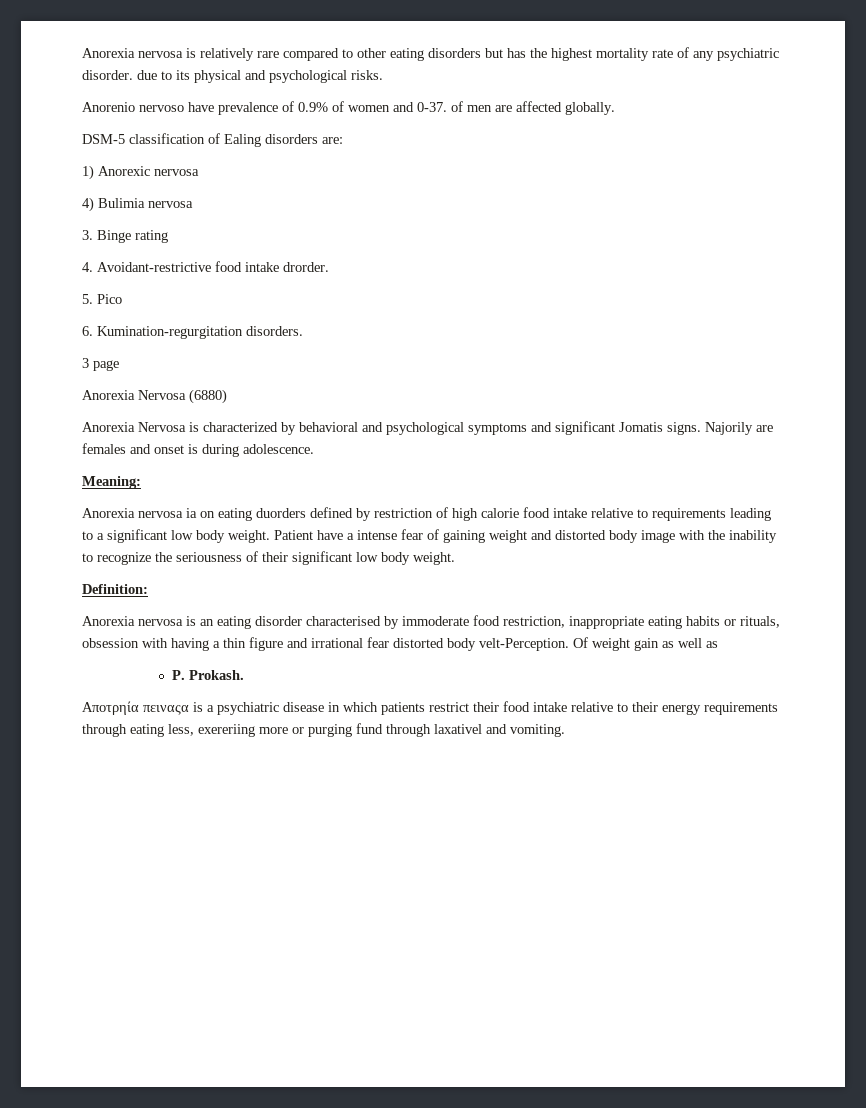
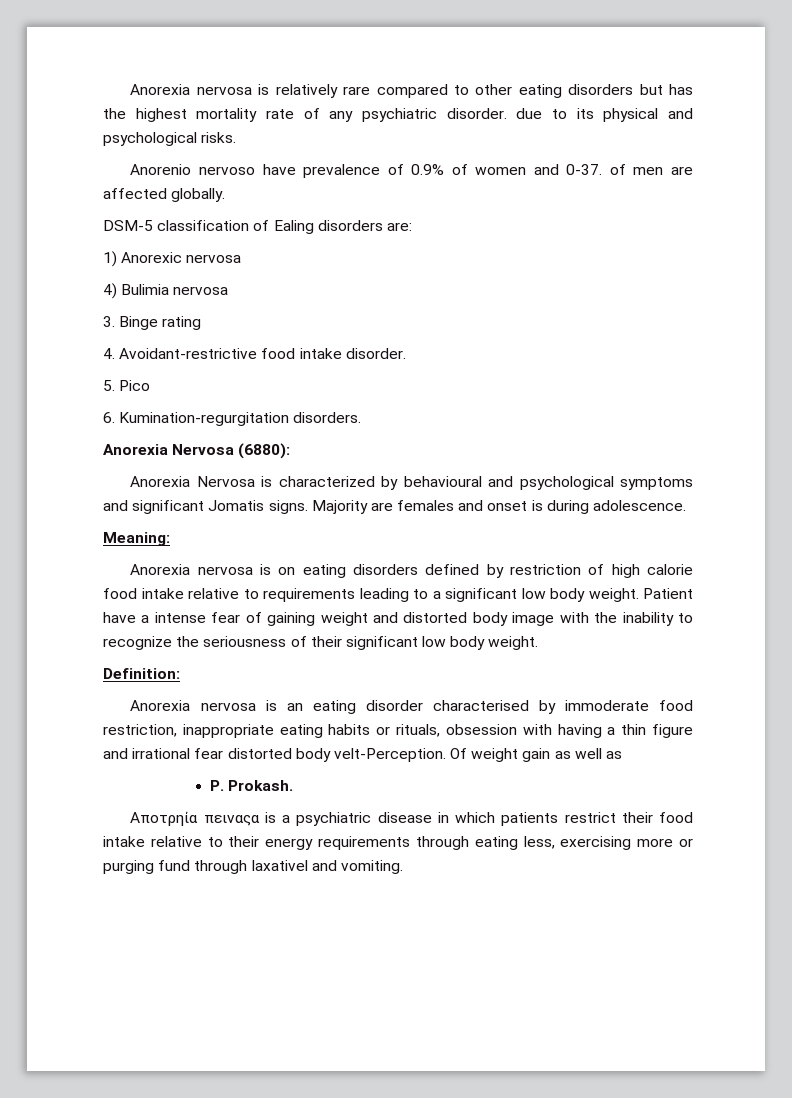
[283,262,329,272] drorder. -> [345,348,406,359] disorder.
[82,358,119,371] [82,389,227,404] // 3 page // Anorexia Nervosa (6880) -> [103,443,291,459] // Anorexia Nervosa (6880):
[299,422,358,432] behavioral -> [403,476,482,487] behavioural
[705,422,753,435] Najorily -> [311,500,368,514] Majority
[186,508,197,518] ia -> [260,564,272,575] is
[256,508,306,518] duorders -> [353,564,419,575] disorders
[198,724,255,737] exereriing -> [560,836,632,850] exercising

